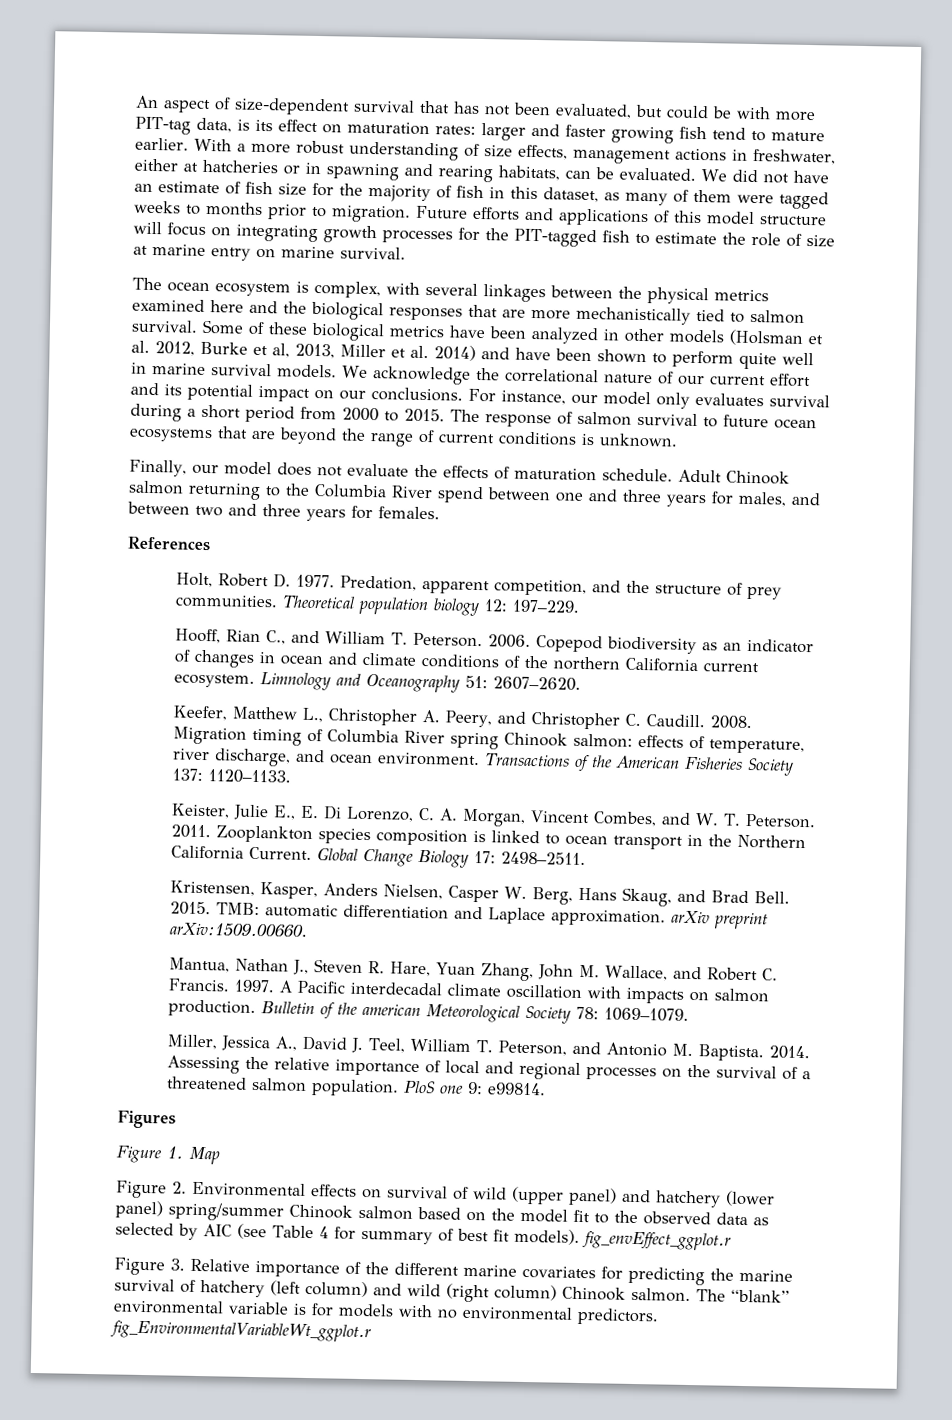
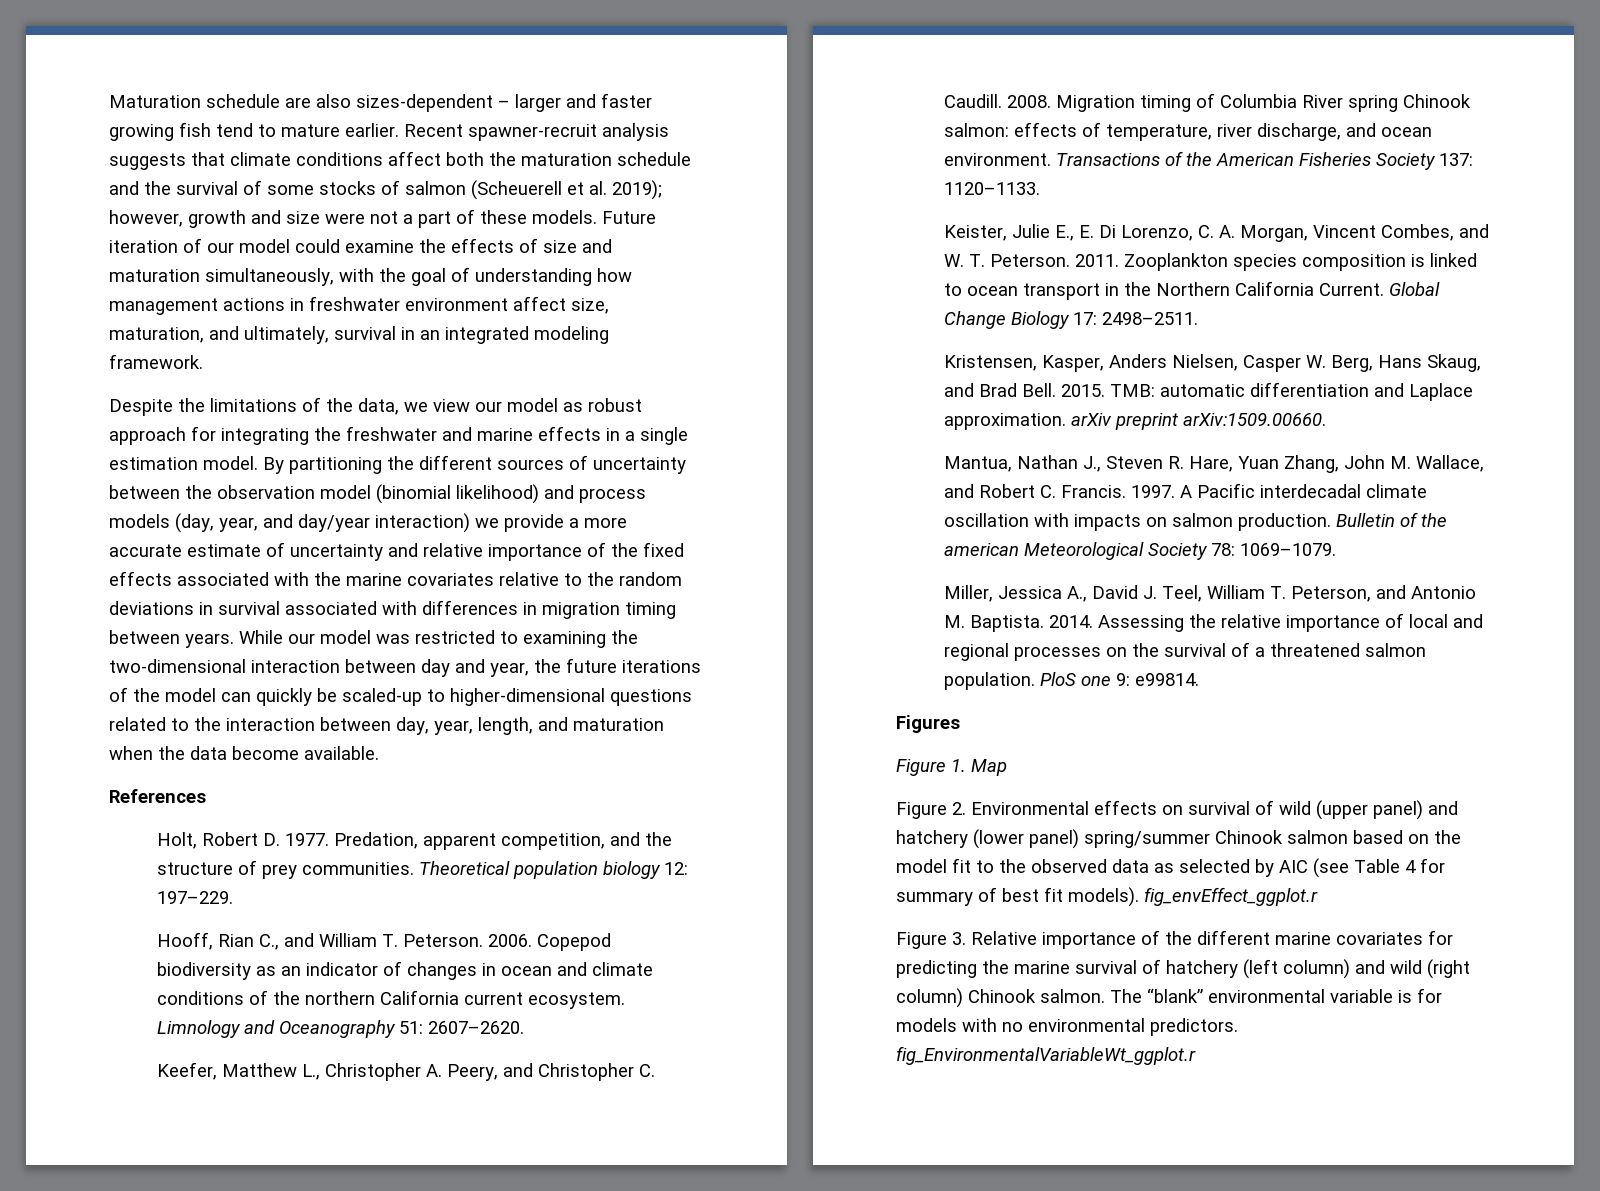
[135,95,816,122] [135,116,476,136] An aspect of size-dependent survival that has not been evaluated, but could be with more PIT-tag data, is its effect on maturation rates: -> [109,94,510,112] Maturation schedule are also sizes-dependent –
[193,138,836,165] [134,158,829,184] [134,181,829,210] [134,200,827,227] [133,221,835,248] [133,243,406,261] [132,277,769,305] [132,298,805,325] [131,319,823,346] [131,340,814,370] [131,362,811,388] [130,382,830,409] [130,403,817,430] [129,426,678,448] [129,459,790,485] [128,480,821,508] [127,501,440,522] With a more robust understanding of size effects, management actions in freshwater, either at hatcheries or in spawning and rearing habitats, can be evaluated. We did not have an estimate of fish size for the majority of fish in this dataset, as many of them were tagged weeks to months prior to migration. Future efforts and applications of this model structure will focus on integrating growth processes for the PIT-tagged fish to estimate the role of size at marine entry on marine survival. // The ocean ecosystem is complex, with several linkages between the physical metrics examined here and the biological responses that are more mechanistically tied to salmon survival. Some of these biological metrics have been analyzed in other models (Holsman et al. 2012, Burke et al, 2013, Miller et al. 2014) and have been shown to perform quite well in marine survival models. We acknowledge the correlational nature of our current effort and its potential impact on our conclusions. For instance, our model only evaluates survival during a short period from 2000 to 2015. The response of salmon survival to future ocean ecosystems that are beyond the range of current conditions is unknown. // Finally, our model does not evaluate the effects of maturation schedule. Adult Chinook salmon returning to the Columbia River spend between one and three years for males, and between two and three years for females. -> [404,123,669,141] [109,151,691,170] [109,180,662,200] [109,209,656,228] [109,238,612,253] [109,267,632,286] [109,296,609,315] [109,326,609,344] [109,354,203,369] [109,397,642,416] [109,426,688,445] [109,455,686,474] [109,484,646,504] [109,513,627,533] [109,542,684,561] [109,571,682,586] [109,600,676,619] [109,630,638,648] [109,658,701,677] [109,687,692,706] [109,717,664,735] [109,746,379,760] Recent spawner-recruit analysis suggests that climate conditions affect both the maturation schedule and the survival of some stocks of salmon (Scheuerell et al. 2019); however, growth and size were not a part of these models. Future iteration of our model could examine the effects of size and maturation simultaneously, with the goal of understanding how management actions in freshwater environment affect size, maturation, and ultimately, survival in an integrated modeling framework. // Despite the limitations of the data, we view our model as robust approach for integrating the freshwater and marine effects in a single estimation model. By partitioning the different sources of uncertainty between the observation model (binomial likelihood) and process models (day, year, and day/year interaction) we provide a more accurate estimate of uncertainty and relative importance of the fixed effects associated with the marine covariates relative to the random deviations in survival associated with differences in migration timing between years. While our model was restricted to examining the two-dimensional interaction between day and year, the future iterations of the model can quickly be scaled-up to higher-dimensional questions related to the interaction between day, year, length, and maturation when the data become available.

